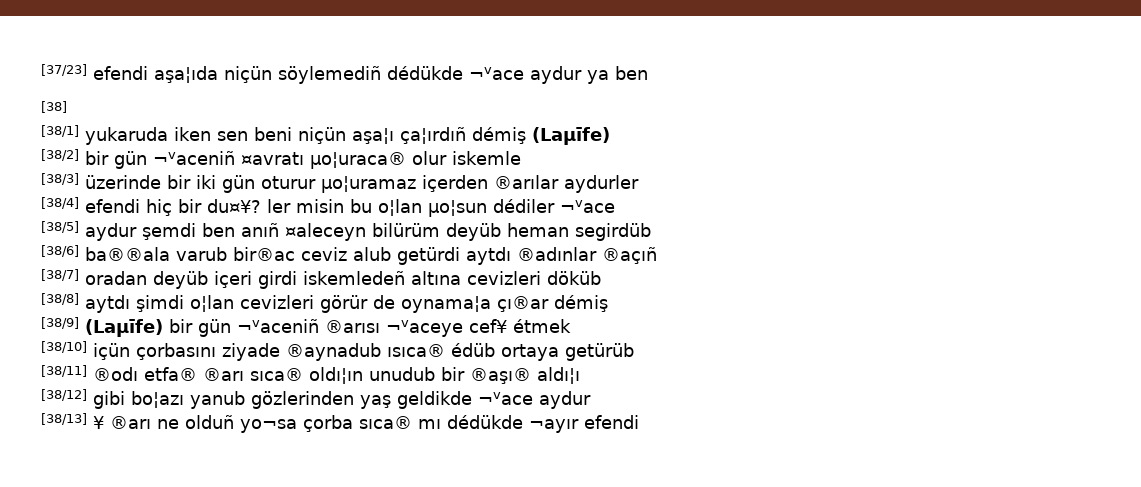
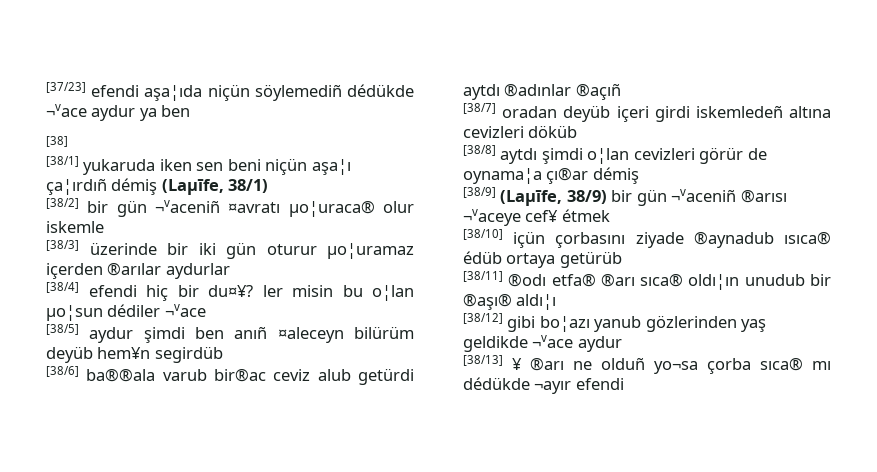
[532,127,610,145] (Laµīfe) -> [161,179,269,195] (Laµīfe, 38/1)
[564,175,639,193] aydurler -> [165,263,230,279] aydurlar
[142,223,196,240] şemdi -> [143,327,185,343] şimdi
[507,223,569,237] heman -> [97,347,151,359] hem¥n
[85,319,163,337] (Laµīfe) -> [500,190,607,206] (Laµīfe, 38/9)

